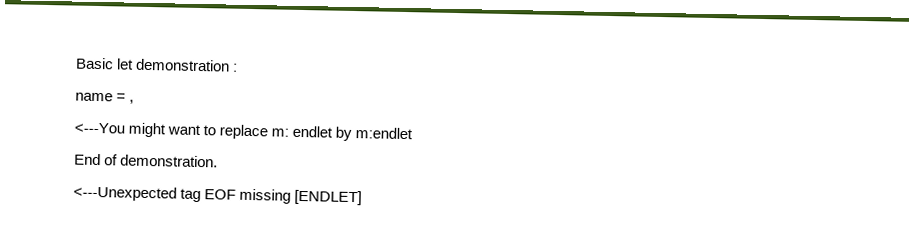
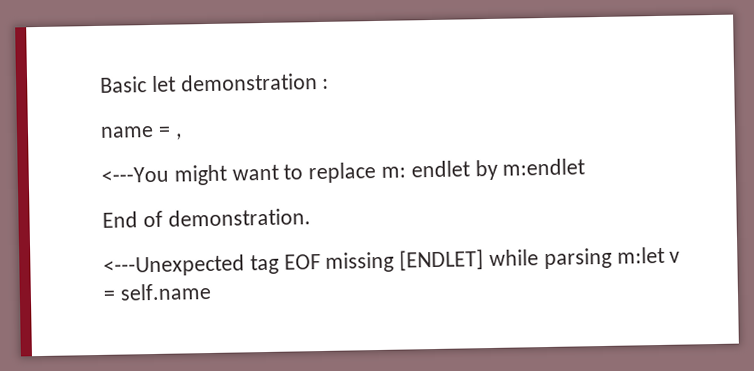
(363, 197) none -> [489,246,681,270] [103,282,211,301] while parsing m:let v = self.name

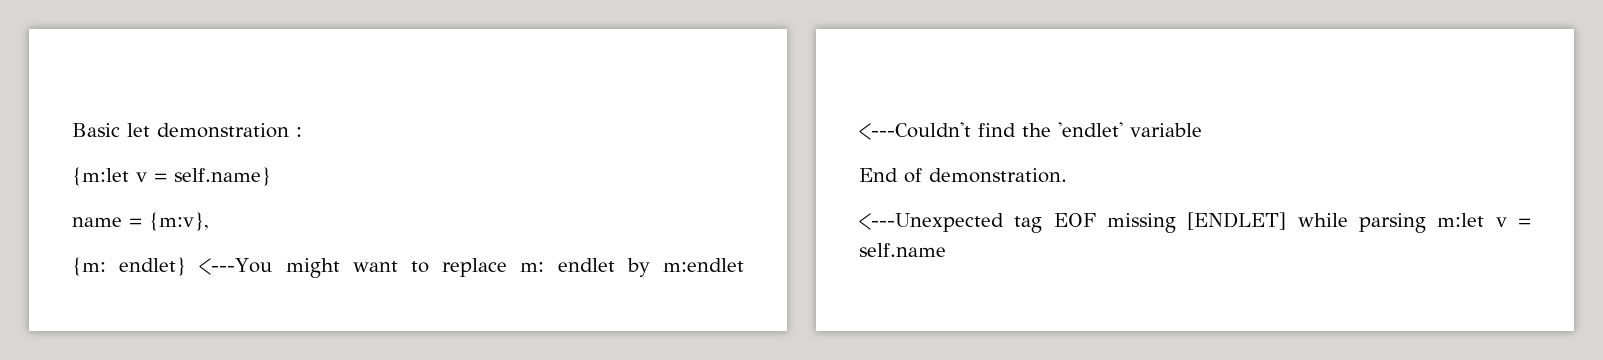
(330, 83) none -> [72,167,271,186] // {m:let v = self.name}
[175,133,182,140] , // -> [149,212,209,231] [72,257,187,276] {m:v}, // {m: endlet}
(586, 167) none -> [859,122,1202,140] <---Couldn't find the 'endlet' variable

